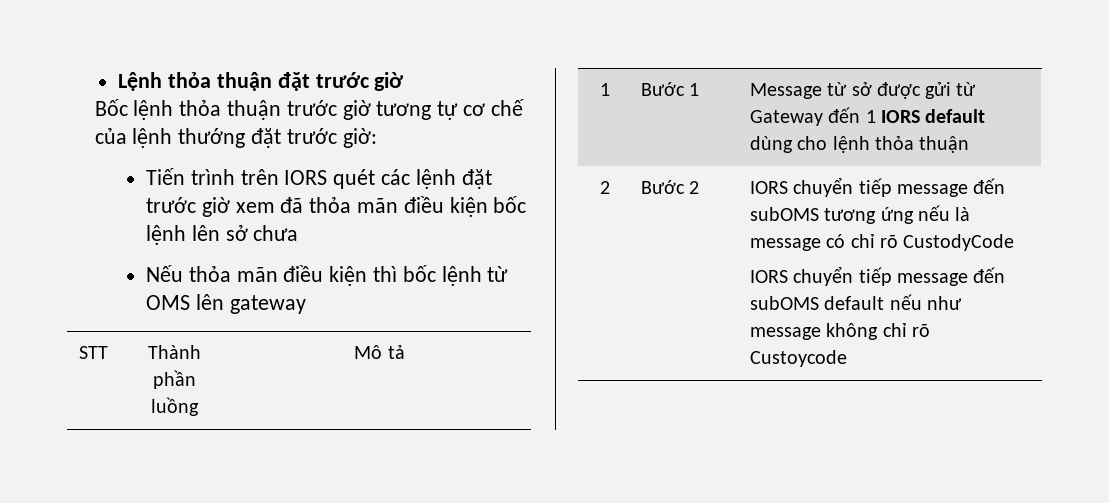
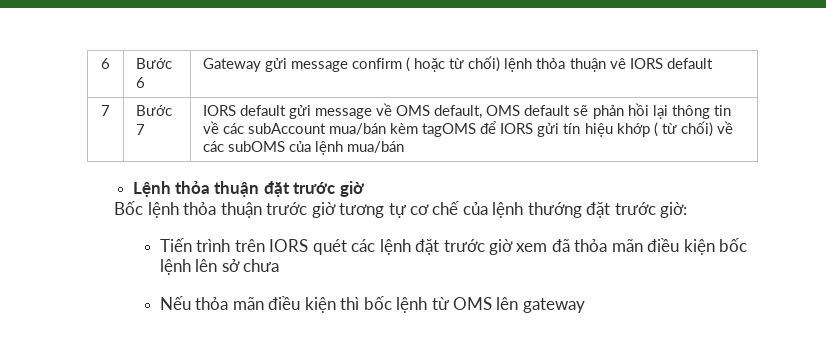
(118, 81) none -> [101,58,110,69] [136,58,173,69] [136,77,146,88] [203,56,713,72] [101,105,110,116] [136,105,173,116] [136,124,146,135] [203,103,731,119] [203,121,733,137] [203,141,405,155] 6 | Bước 6 | Gateway gửi message confirm ( hoặc từ chối) lệnh thỏa thuận vê IORS default // 7 | Bước 7 | IORS default gửi message về OMS default, OMS default sẽ phản hồi lại thông tin về các subAccount mua/bán kèm tagOMS để IORS gửi tín hiệu khớp ( từ chối) về các subOMS của lệnh mua/bán //
[79,346,108,359] [147,345,201,359] [152,370,196,389] [150,397,199,416] [354,345,405,359] [599,83,610,96] [641,82,700,96] [750,82,977,99] [750,107,986,126] [750,136,970,153] [599,181,610,194] [641,180,700,194] [750,177,1006,197] [750,205,971,224] [750,234,1015,251] [750,266,1006,286] [750,294,962,310] [750,323,930,340] [750,350,848,367] // STT | Thành phần luồng | Mô tả // 1 | Bước 1 | Message từ sở được gửi từ Gateway đến 1 IORS default dùng cho lệnh thỏa thuận // 2 | Bước 2 | IORS chuyển tiếp message đến subOMS tương ứng nếu là message có chỉ rõ CustodyCode // IORS chuyển tiếp message đến subOMS default nếu như message không chỉ rõ Custoycode -> (585, 305) none

